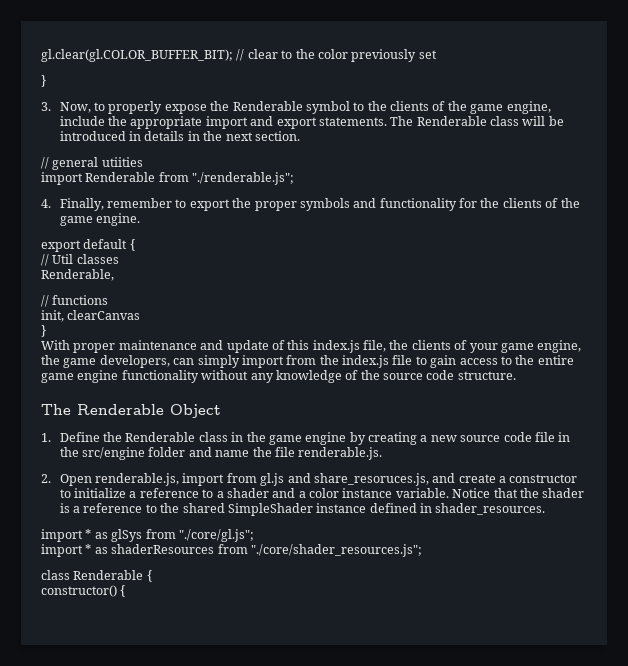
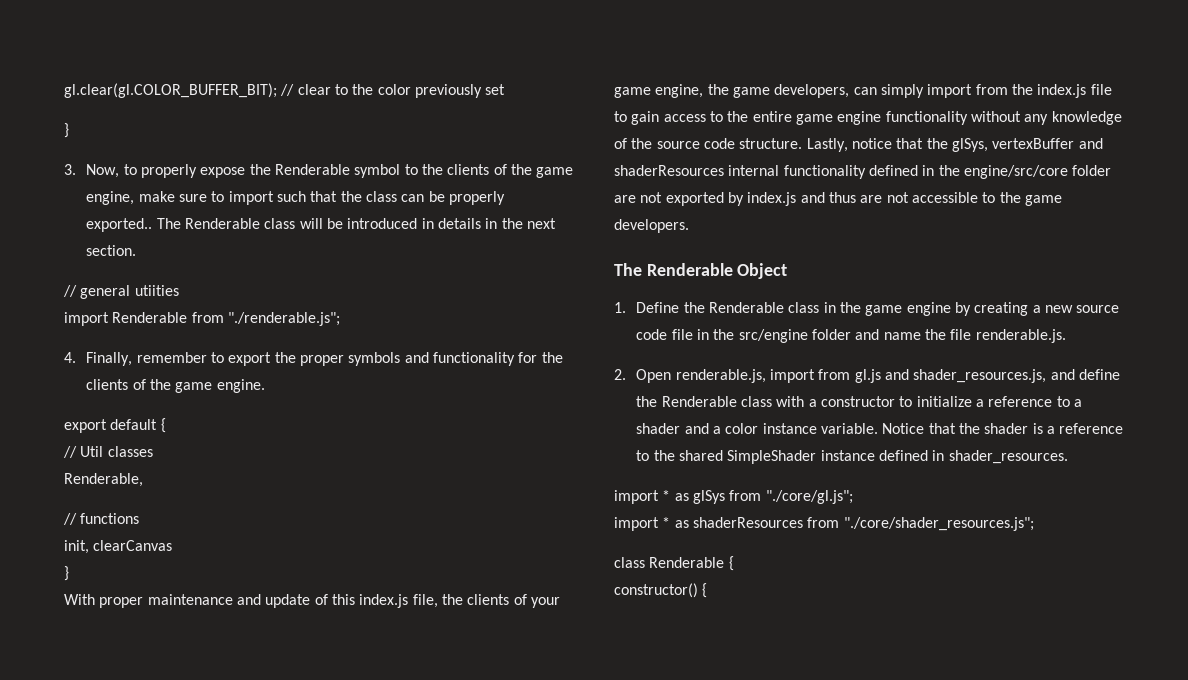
[59,116,387,129] include the appropriate import and export statements. -> [138,191,505,205] [86,218,153,232] make sure to import such that the class can be properly exported..
(516, 375) none -> [806,138,1103,152] [614,165,1112,179] [614,192,1062,206] [614,219,689,233] Lastly, notice that the glSys, vertexBuffer and shaderResources internal functionality defined in the engine/src/core folder are not exported by index.js and thus are not accessible to the game developers.
[313,473,496,486] share_resoruces.js, and create -> [913,369,1120,383] [636,396,805,407] shader_resources.js, and define the Renderable class with

